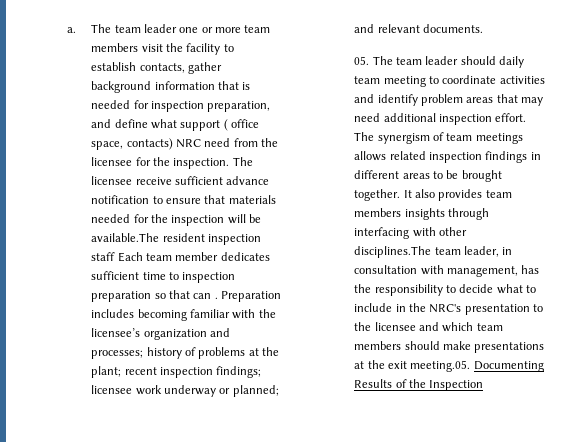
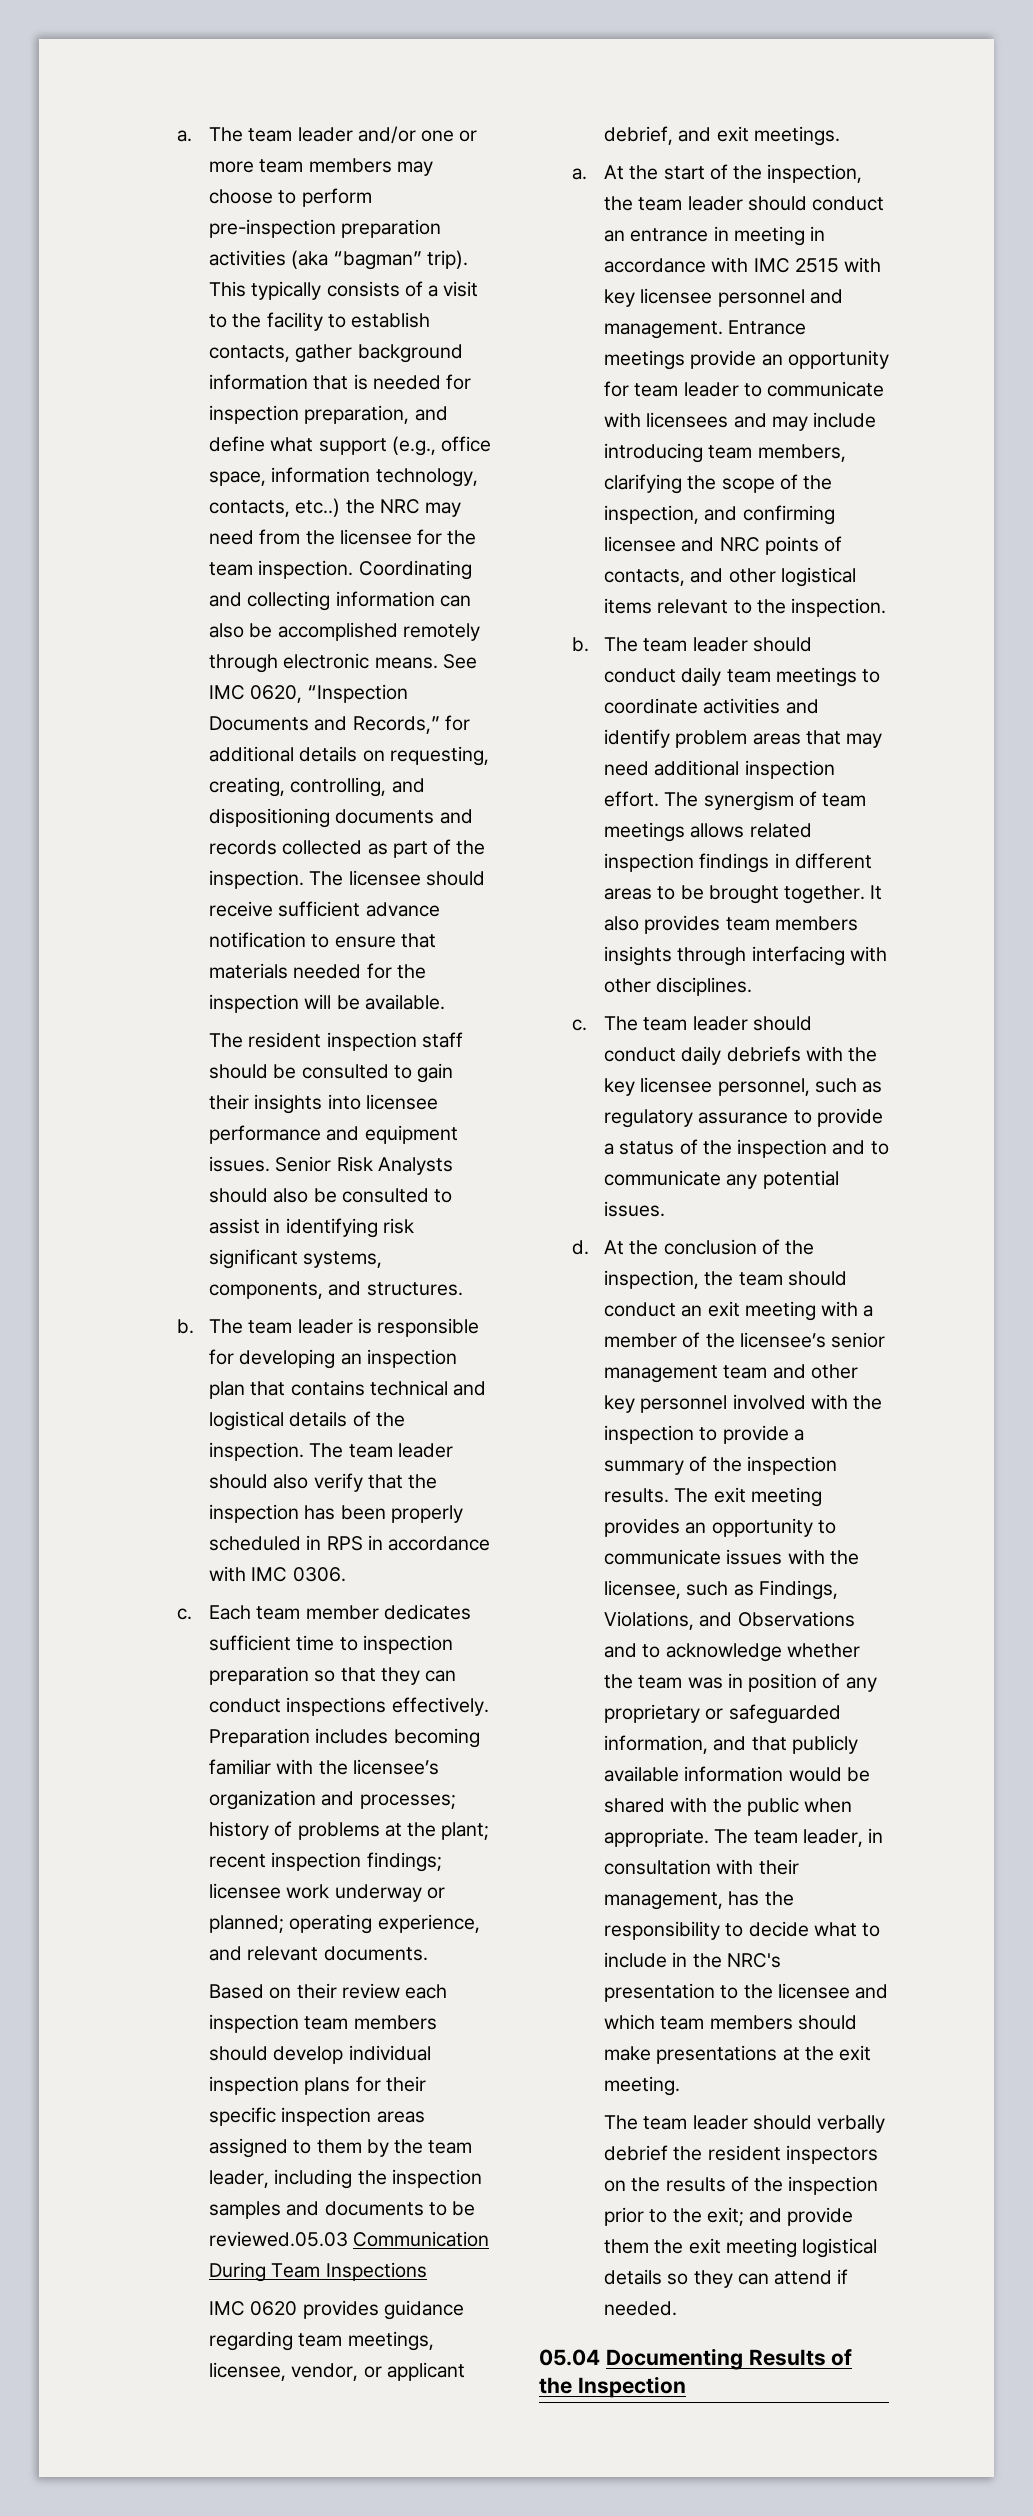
(177, 28) none -> [357,126,416,144] and/or
[141,44,163,52] visit -> [396,161,433,176] [209,188,372,207] [209,219,442,238] [209,250,468,270] [209,281,479,300] [209,314,228,328] may choose to perform pre-inspection preparation activities (aka “bagman” trip). This typically consists of a visit to
[223,119,228,131] ( -> [391,436,436,456] (e.g.,
[126,138,201,150] contacts) NRC -> [271,467,478,487] [209,498,462,517] information technology, contacts, etc..) the NRC may
(170, 161) none -> [209,560,472,580] [209,591,471,611] [209,622,480,641] [209,653,477,673] [209,684,408,703] [209,715,470,734] [209,746,489,766] [209,777,425,797] [209,808,473,828] [209,839,486,858] team inspection. Coordinating and collecting information can also be accomplished remotely through electronic means. See IMC 0620, “Inspection Documents and Records,” for additional details on requesting, creating, controlling, and dispositioning documents and records collected as part of the
(133, 180) none -> [425,871,485,886] should
[91,233,160,242] available.The -> [364,994,445,1010] [209,1033,244,1048] available. // The
(116, 256) none -> [209,1063,454,1083] [209,1094,438,1114] [209,1125,458,1144] [209,1156,453,1175] [209,1188,453,1203] [209,1218,414,1238] [209,1249,383,1269] [209,1281,463,1299] [176,1318,480,1337] [209,1349,457,1369] [209,1380,487,1399] [209,1411,405,1431] [209,1442,453,1461] [209,1473,438,1492] [209,1504,463,1523] [209,1535,491,1551] [209,1566,346,1582] [176,1608,192,1620] should be consulted to gain their insights into licensee performance and equipment issues. Senior Risk Analysts should also be consulted to assist in identifying risk significant systems, components, and structures. // b. The team leader is responsible for developing an inspection plan that contains technical and logistical details of the inspection. The team leader should also verify that the inspection has been properly scheduled in RPS in accordance with IMC 0306. // c.
[193,293,218,299] can . -> [380,1667,457,1685] [209,1697,489,1716] they can conduct inspections effectively.
(279, 391) none -> [289,1914,480,1934] operating experience,
[354,56,496,65] 05. The team leader should -> [209,1983,448,1999] [209,2014,437,2033] [209,2045,431,2064] [209,2076,426,2095] [209,2107,425,2126] [209,2138,473,2158] [209,2169,482,2189] [209,2201,476,2219] [209,2231,490,2247] [209,2262,427,2282] [209,2300,464,2320] [209,2331,434,2351] [209,2362,465,2381] [604,126,840,146] [571,164,863,183] [604,196,885,211] [604,226,826,246] [604,257,882,273] [604,288,843,307] [604,320,807,339] [604,350,889,370] [604,381,885,397] [604,412,877,431] [604,443,846,463] [604,474,833,494] [604,505,835,525] [604,536,843,555] [604,567,856,587] [604,598,887,617] [571,637,812,652] [604,668,677,683] Based on their review each inspection team members should develop individual inspection plans for their specific inspection areas assigned to them by the team leader, including the inspection samples and documents to be reviewed.05.03 Communication During Team Inspections // IMC 0620 provides guidance regarding team meetings, licensee, vendor, or applicant debrief, and exit meetings. // a. At the start of the inspection, the team leader should conduct an entrance in meeting in accordance with IMC 2515 with key licensee personnel and management. Entrance meetings provide an opportunity for team leader to communicate with licensees and may include introducing team members, clarifying the scope of the inspection, and confirming licensee and NRC points of contacts, and other logistical items relevant to the inspection. // b. The team leader should conduct
[383,76,426,87] meeting -> [775,667,857,687] meetings
[354,246,432,258] disciplines.The -> [656,977,753,996] [571,1016,812,1031] [604,1046,878,1065] [604,1077,883,1096] [604,1108,883,1128] [604,1139,889,1158] [604,1170,839,1189] [604,1201,666,1217] [571,1239,815,1255] [604,1270,847,1289] [604,1301,874,1321] [604,1332,886,1348] [604,1364,858,1383] [604,1394,883,1413] [604,1425,804,1444] [604,1456,837,1475] [604,1487,822,1507] [604,1518,836,1537] [604,1549,859,1565] [604,1580,838,1600] [604,1611,855,1630] [604,1643,860,1662] [604,1673,877,1692] [604,1704,841,1724] [604,1735,858,1754] [604,1766,870,1782] [604,1797,853,1816] [604,1828,749,1847] disciplines. // c. The team leader should conduct daily debriefs with the key licensee personnel, such as regulatory assurance to provide a status of the inspection and to communicate any potential issues. // d. At the conclusion of the inspection, the team should conduct an exit meeting with a member of the licensee’s senior management team and other key personnel involved with the inspection to provide a summary of the inspection results. The exit meeting provides an opportunity to communicate issues with the licensee, such as Findings, Violations, and Observations and to acknowledge whether the team was in position of any proprietary or safeguarded information, and that publicly available information would be shared with the public when appropriate. The
(444, 270) none -> [758,1859,799,1875] their
[410,360,471,372] meeting.05. -> [604,2076,681,2096] [604,2115,886,2133] [604,2145,878,2164] [604,2176,879,2195] [604,2207,854,2226] [604,2238,878,2258] [604,2269,849,2288] [604,2301,678,2316] [539,2349,600,2366] meeting. // The team leader should verbally debrief the resident inspectors on the results of the inspection prior to the exit; and provide them the exit meeting logistical details so they can attend if needed. // 05.04

